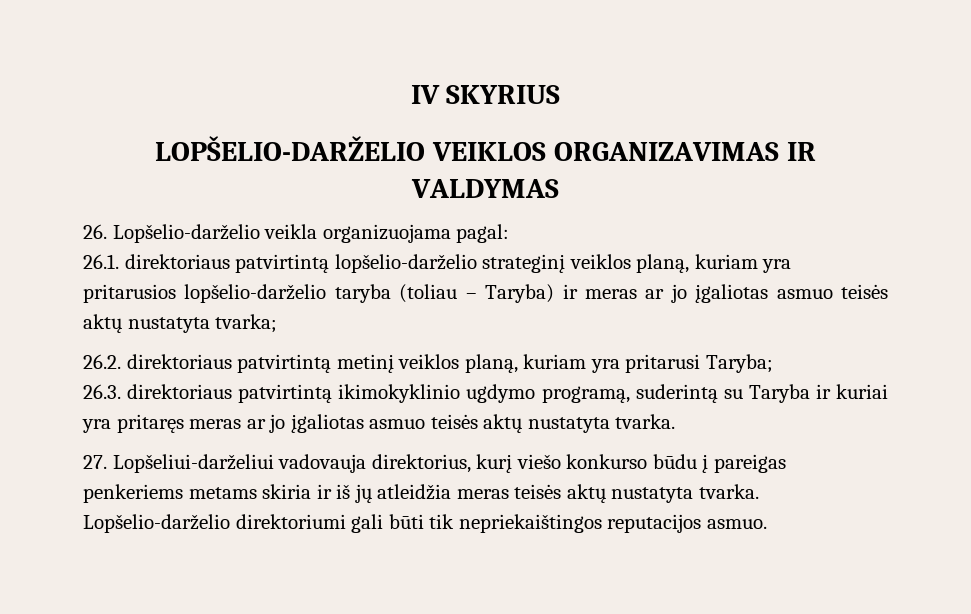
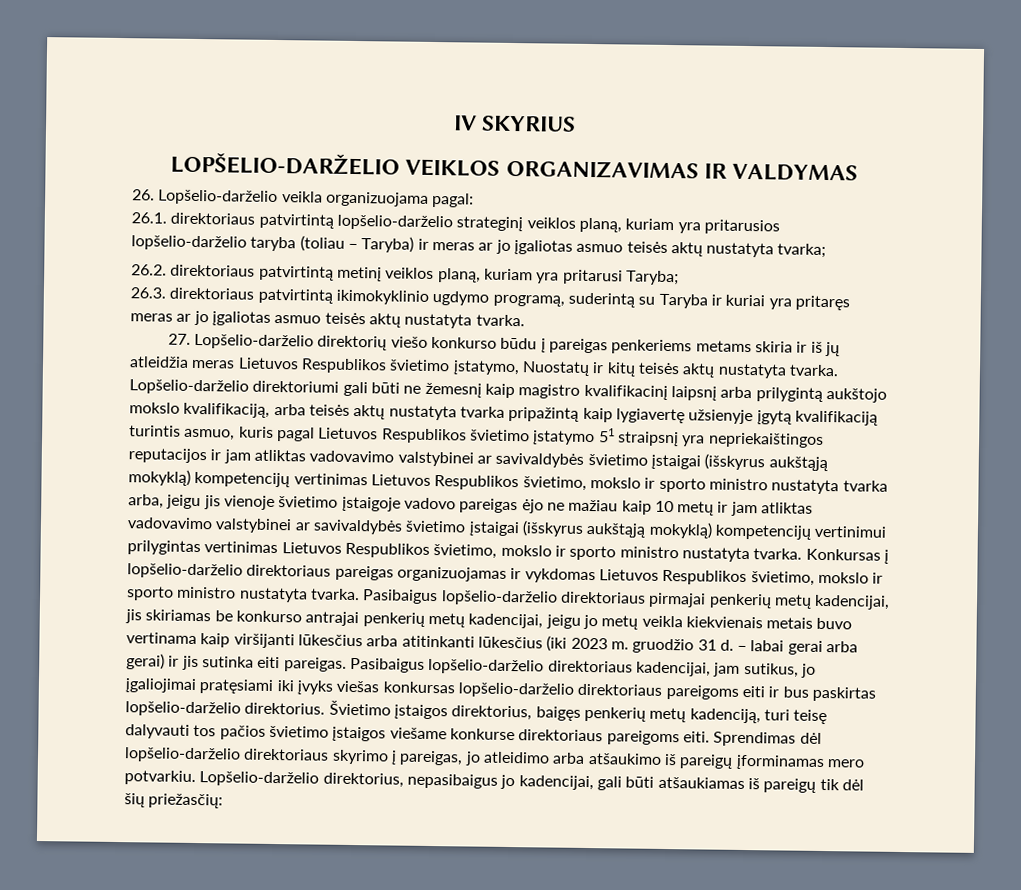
[112,454,513,473] Lopšeliui-darželiui vadovauja direktorius, kurį -> [194,333,388,351] Lopšelio-darželio direktorių
(509, 494) none -> [237,357,636,377] Lietuvos Respublikos švietimo įstatymo, Nuostatų ir kitų
[429,514,767,533] tik nepriekaištingos reputacijos asmuo. -> [403,382,887,403] [129,402,878,426] [129,425,824,448] [128,448,828,472] [128,469,888,495] [128,494,814,517] [127,517,887,540] [127,540,889,564] [127,563,884,586] [126,586,891,610] [125,609,853,630] [126,632,859,655] [126,653,816,678] [125,678,876,702] [125,700,828,725] [125,724,822,747] [124,747,865,771] [124,770,864,793] [124,793,224,809] ne žemesnį kaip magistro kvalifikacinį laipsnį arba prilygintą aukštojo mokslo kvalifikaciją, arba teisės aktų nustatyta tvarka pripažintą kaip lygiavertę užsienyje įgytą kvalifikaciją turintis asmuo, kuris pagal Lietuvos Respublikos švietimo įstatymo 51 straipsnį yra nepriekaištingos reputacijos ir jam atliktas vadovavimo valstybinei ar savivaldybės švietimo įstaigai (išskyrus aukštąją mokyklą) kompetencijų vertinimas Lietuvos Respublikos švietimo, mokslo ir sporto ministro nustatyta tvarka arba, jeigu jis vienoje švietimo įstaigoje vadovo pareigas ėjo ne mažiau kaip 10 metų ir jam atliktas vadovavimo valstybinei ar savivaldybės švietimo įstaigai (išskyrus aukštąją mokyklą) kompetencijų vertinimui prilygintas vertinimas Lietuvos Respublikos švietimo, mokslo ir sporto ministro nustatyta tvarka. Konkursas į lopšelio-darželio direktoriaus pareigas organizuojamas ir vykdomas Lietuvos Respublikos švietimo, mokslo ir sporto ministro nustatyta tvarka. Pasibaigus lopšelio-darželio direktoriaus pirmajai penkerių metų kadencijai, jis skiriamas be konkurso antrajai penkerių metų kadencijai, jeigu jo metų veikla kiekvienais metais buvo vertinama kaip viršijanti lūkesčius arba atitinkanti lūkesčius (iki 2023 m. gruodžio 31 d. – labai gerai arba gerai) ir jis sutinka eiti pareigas. Pasibaigus lopšelio-darželio direktoriaus kadencijai, jam sutikus, jo įgaliojimai pratęsiami iki įvyks viešas konkursas lopšelio-darželio direktoriaus pareigoms eiti ir bus paskirtas lopšelio-darželio direktorius. Švietimo įstaigos direktorius, baigęs penkerių metų kadenciją, turi teisę dalyvauti tos pačios švietimo įstaigos viešame konkurse direktoriaus pareigoms eiti. Sprendimas dėl lopšelio-darželio direktoriaus skyrimo į pareigas, jo atleidimo arba atšaukimo iš pareigų įforminamas mero potvarkiu. Lopšelio-darželio direktorius, nepasibaigus jo kadencijai, gali būti atšaukiamas iš pareigų tik dėl šių priežasčių:

